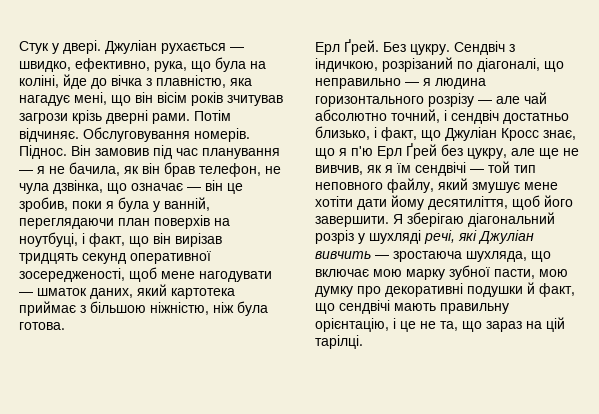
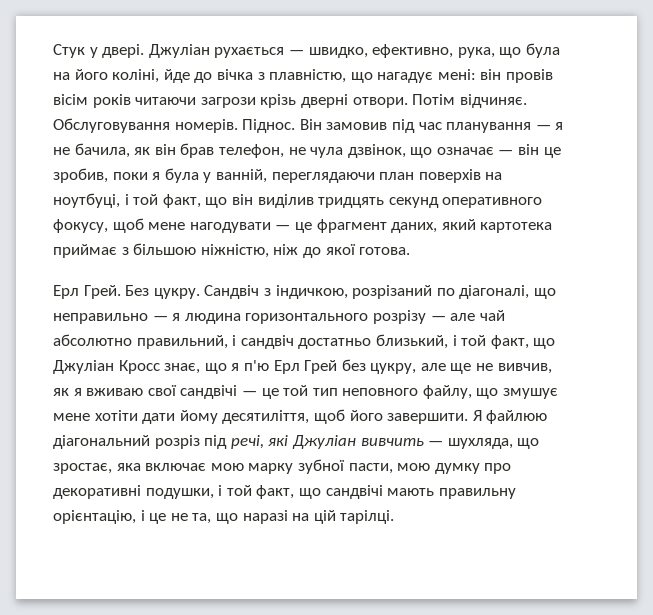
(266, 65) none -> [74,69,108,80] його
[230,78,252,86] [19,92,153,106] яка нагадує мені, що він -> [350,69,554,83] що нагадує мені: він провів
[227,95,283,106] зчитував -> [135,97,197,105] читаючи
[152,113,190,124] рами. -> [352,97,408,108] отвори.
[53,180,103,194] дзвінка, -> [347,144,406,158] дзвінок,
(85, 238) none -> [133,194,159,205] той
[175,233,222,247] вирізав -> [257,194,314,208] виділив
[130,251,211,264] [19,268,125,282] оперативної зосередженості, -> [442,197,543,208] [53,219,108,233] оперативного фокусу,
[37,288,87,296] шматок -> [294,219,387,233] це фрагмент
[237,301,268,316] була -> [302,244,356,258] до якої
[344,39,379,55] Ґрей. -> [83,285,121,299] Грей.
[454,41,505,55] Сендвіч -> [204,285,260,299] Сандвіч
[391,109,569,124] [315,126,377,140] точний, і сендвіч достатньо близько, і -> [136,334,487,349] правильний, і сандвіч достатньо близький, і той
[406,143,437,159] Ґрей -> [304,360,338,374] Грей
[396,162,484,176] їм сендвічі — -> [86,385,279,399] вживаю свої сандвічі — це
[438,178,468,190] який -> [476,388,499,399] що
[407,212,464,227] зберігаю -> [486,410,548,424] файлюю
[358,230,421,244] у шухляді -> [204,435,228,449] під
[393,251,462,262] зростаюча -> (444, 443) none
(551, 256) none -> [53,463,141,474] зростає, яка
[467,282,575,297] [315,300,390,314] подушки й факт, що сендвічі -> [145,485,383,499] подушки, і той факт, що сандвічі
[486,321,522,332] зараз -> [242,510,288,524] наразі

